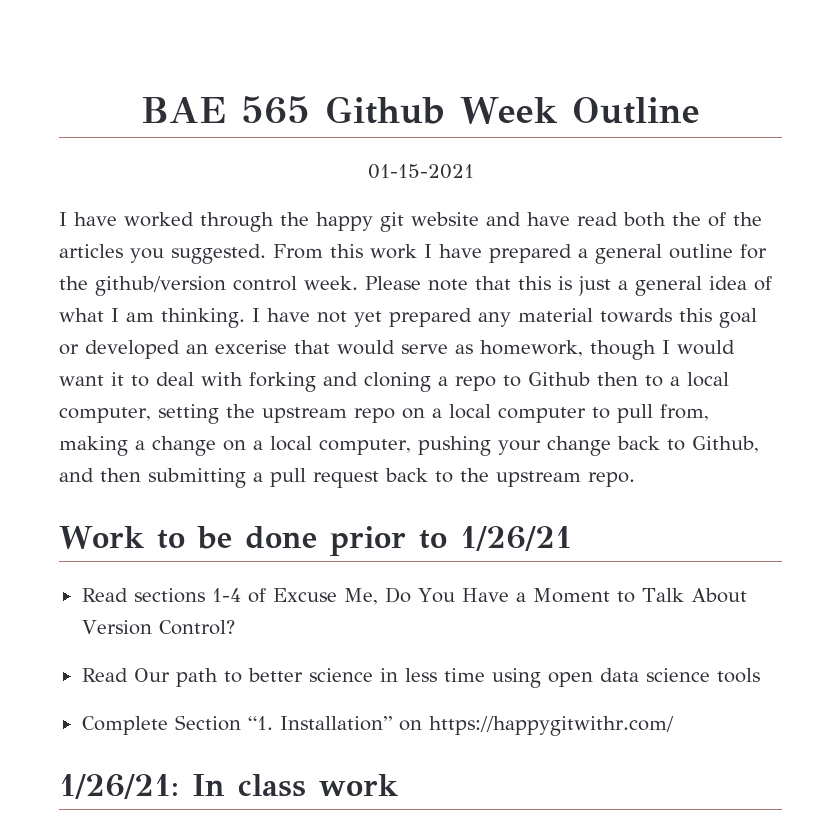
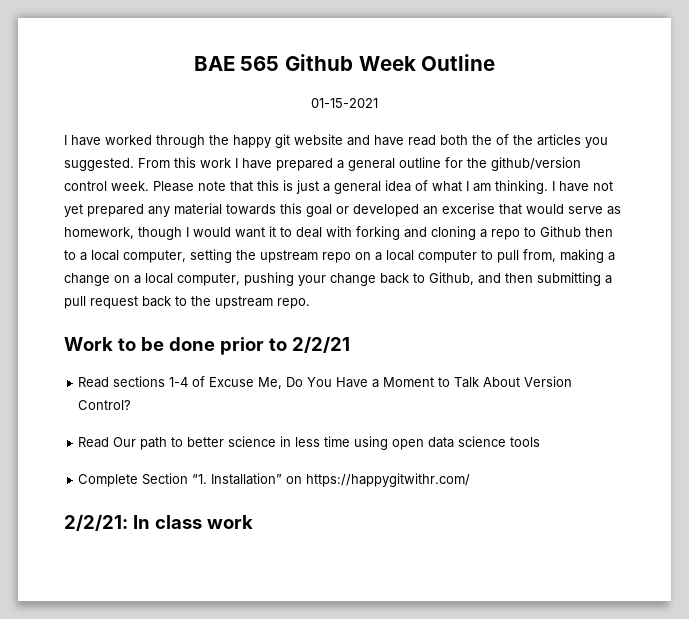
[459,526,572,551] 1/26/21 -> [291,336,350,353] 2/2/21
[59,774,179,799] 1/26/21: -> [64,514,128,531] 2/2/21:

